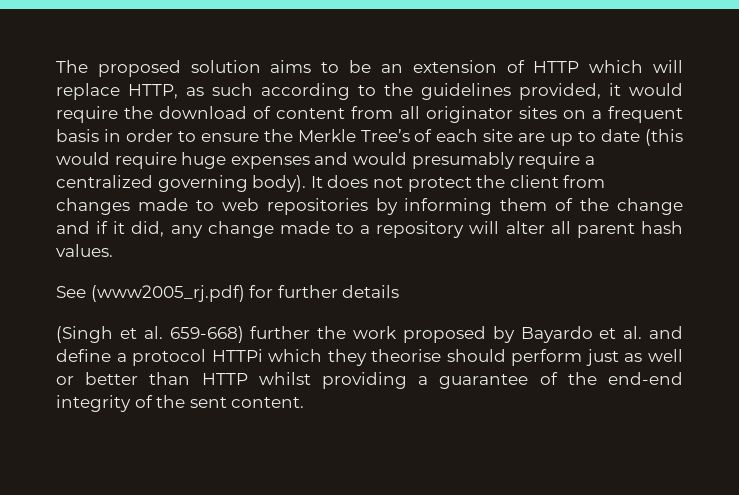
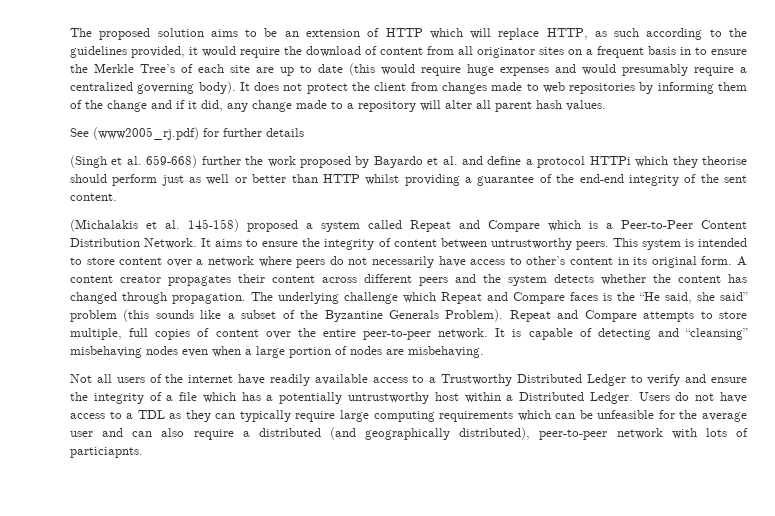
[125,129,173,142] order -> (691, 51) none
(305, 402) none -> [70,219,747,232] [70,238,747,250] [70,256,748,268] [70,274,747,286] [70,292,748,304] [70,309,747,322] [70,328,748,340] [70,346,484,358] [70,374,747,386] [70,392,748,404] [70,410,747,422] [70,427,748,440] [70,447,143,458] // (Michalakis et al. 145-158) proposed a system called Repeat and Compare which is a Peer-to-Peer Content Distribution Network. It aims to ensure the integrity of content between untrustworthy peers. This system is intended to store content over a network where peers do not necessarily have access to other’s content in its original form. A content creator propagates their content across different peers and the system detects whether the content has changed through propagation. The underlying challenge which Repeat and Compare faces is the “He said, she said” problem (this sounds like a subset of the Byzantine Generals Problem). Repeat and Compare attempts to store multiple, full copies of content over the entire peer-to-peer network. It is capable of detecting and “cleansing” misbehaving nodes even when a large portion of nodes are misbehaving. // Not all users of the internet have readily available access to a Trustworthy Distributed Ledger to verify and ensure the integrity of a file which has a potentially untrustworthy host within a Distributed Ledger. Users do not have access to a TDL as they can typically require large computing requirements which can be unfeasible for the average user and can also require a distributed (and geographically distributed), peer-to-peer network with lots of particiapnts.

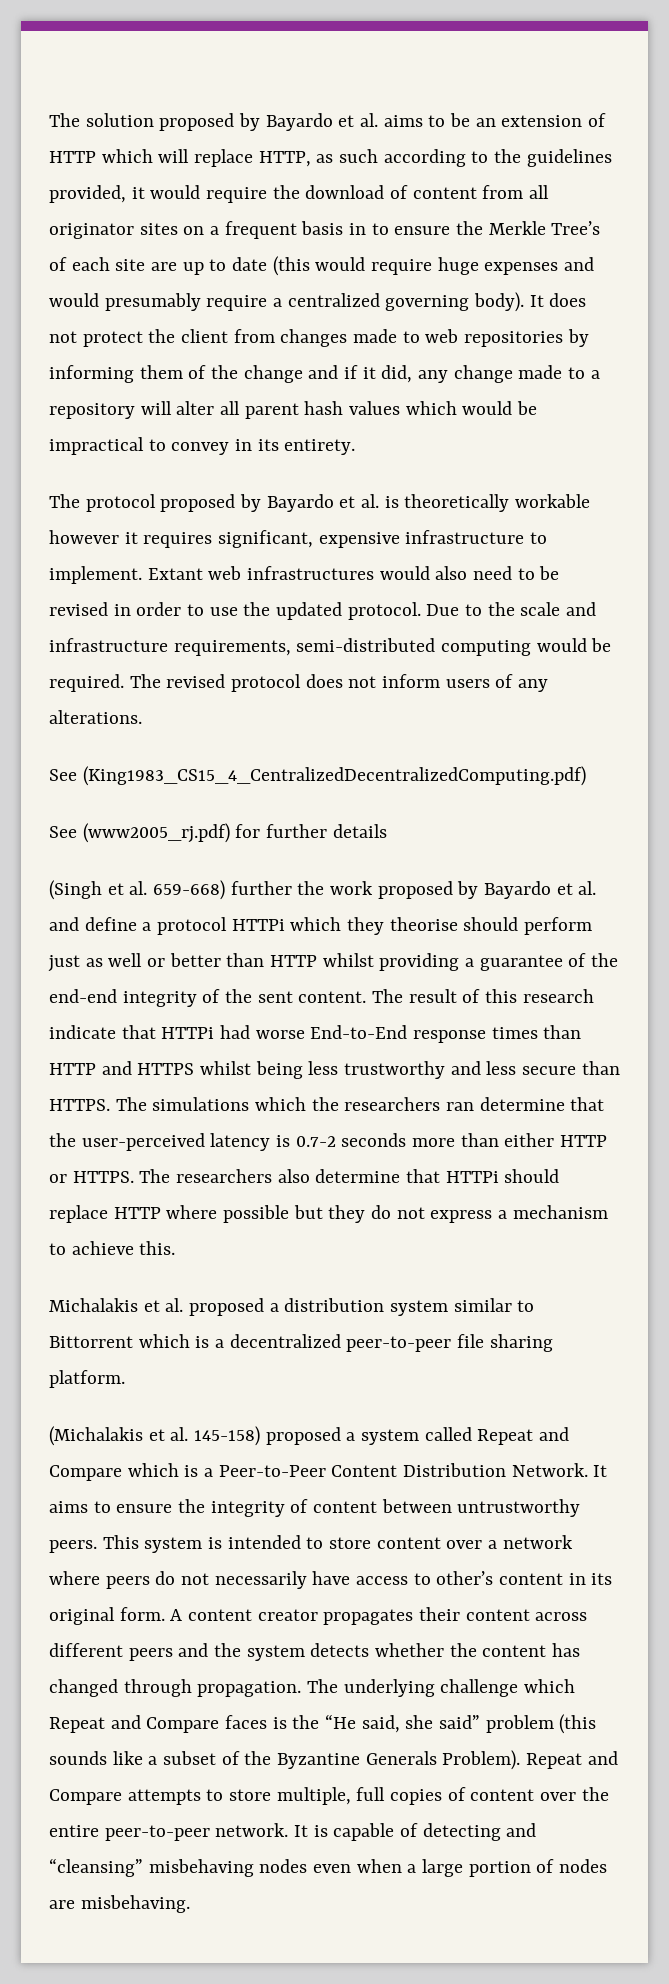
[70,28,204,40] The proposed solution -> [49,113,379,131] The solution proposed by Bayardo et al.
[566,100,606,111] values. -> [349,401,538,415] [49,437,356,455] [49,494,591,512] [49,530,548,548] [49,566,560,584] [49,602,597,620] [49,638,612,656] [49,674,549,692] [49,710,142,724] [49,766,586,786] values which would be impractical to convey in its entirety. // The protocol proposed by Bayardo et al. is theoretically workable however it requires significant, expensive infrastructure to implement. Extant web infrastructures would also need to be revised in order to use the updated protocol. Due to the scale and infrastructure requirements, semi-distributed computing would be required. The revised protocol does not inform users of any alterations. // See (King1983_CS15_4_CentralizedDecentralizedComputing.pdf)
(117, 197) none -> [372,989,594,1003] [49,1025,582,1043] [49,1061,620,1079] [49,1097,605,1111] [49,1133,608,1151] [49,1169,560,1183] [49,1205,608,1223] [49,1241,176,1255] [49,1298,535,1316] [49,1334,553,1352] [49,1370,125,1388] The result of this research indicate that HTTPi had worse End-to-End response times than HTTP and HTTPS whilst being less trustworthy and less secure than HTTPS. The simulations which the researchers ran determine that the user-perceived latency is 0.7-2 seconds more than either HTTP or HTTPS. The researchers also determine that HTTPi should replace HTTP where possible but they do not express a mechanism to achieve this. // Michalakis et al. proposed a distribution system similar to Bittorrent which is a decentralized peer-to-peer file sharing platform.
[70,374,747,386] [70,392,748,404] [70,410,747,422] [70,427,748,440] [70,447,143,458] // Not all users of the internet have readily available access to a Trustworthy Distributed Ledger to verify and ensure the integrity of a file which has a potentially untrustworthy host within a Distributed Ledger. Users do not have access to a TDL as they can typically require large computing requirements which can be unfeasible for the average user and can also require a distributed (and geographically distributed), peer-to-peer network with lots of particiapnts. -> (190, 1904) none

